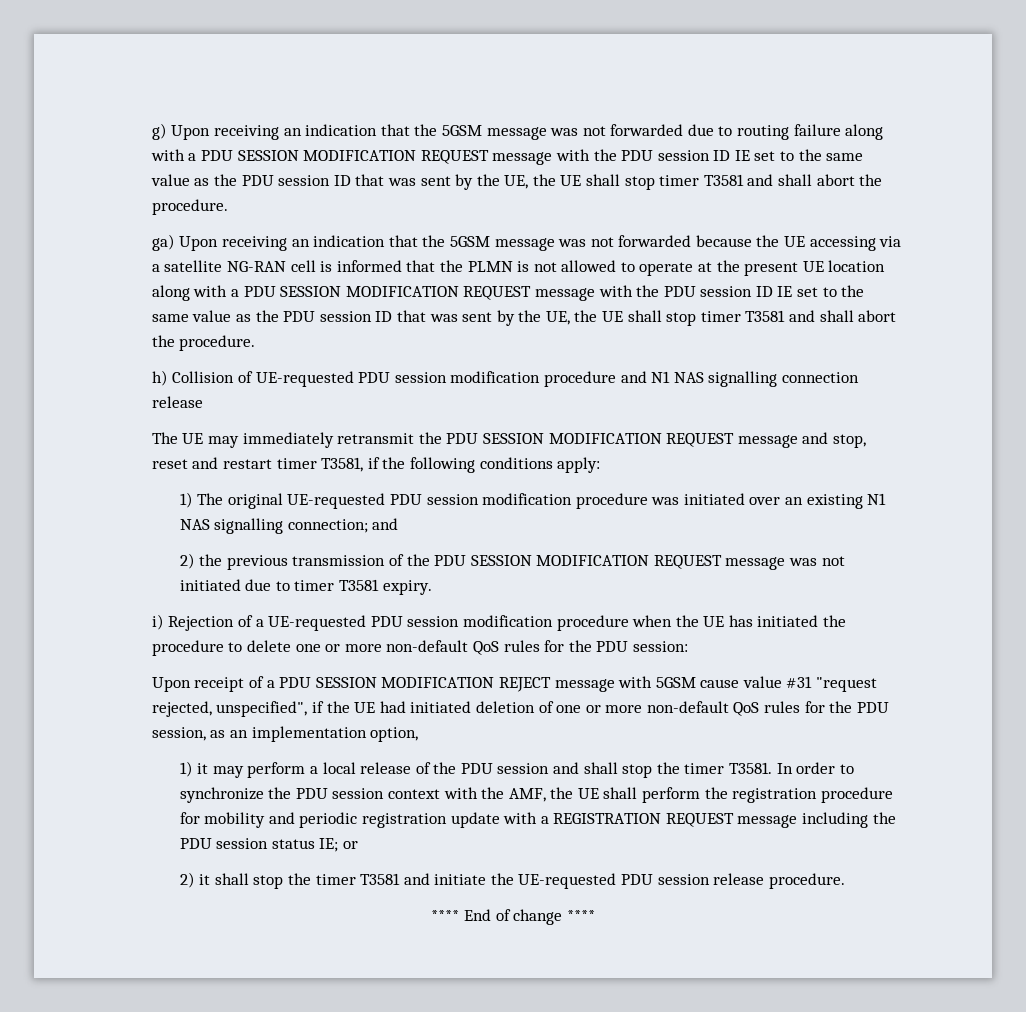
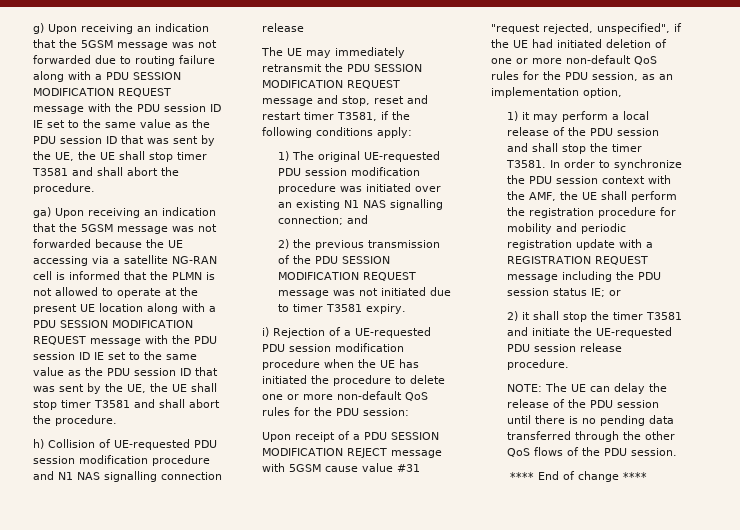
(845, 881) none -> [506,383,667,394] [506,399,659,408] [506,415,674,426] [506,431,675,442] [506,447,677,457] // NOTE: The UE can delay the release of the PDU session until there is no pending data transferred through the other QoS flows of the PDU session.

